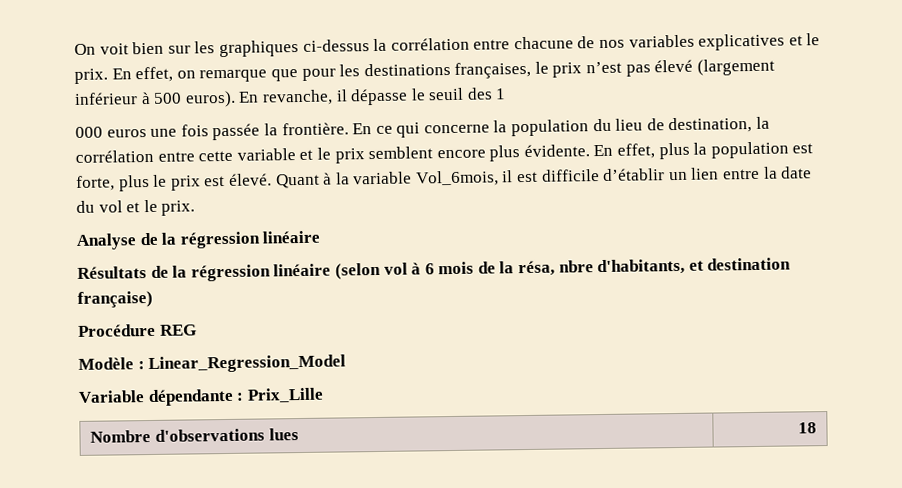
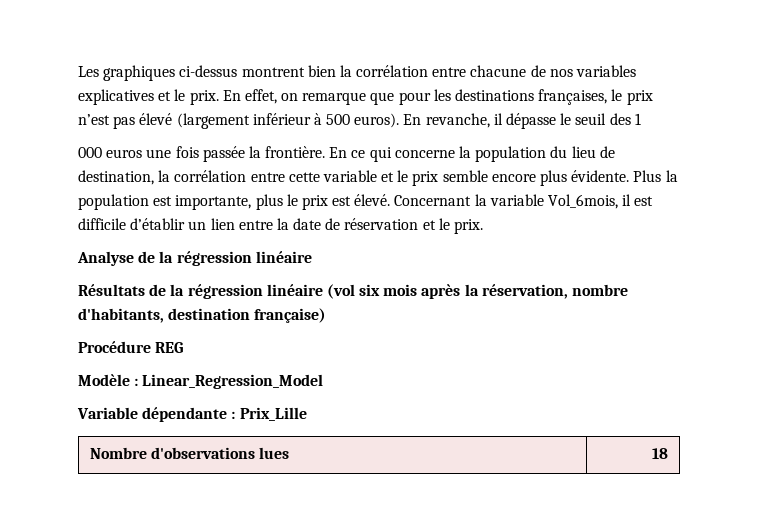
[74,39,370,58] On voit bien sur les graphiques ci-dessus -> [78,65,336,81] Les graphiques ci-dessus montrent bien
[368,146,434,160] semblent -> [442,170,488,182] semble
[593,142,690,160] En effet, plus -> [633,170,662,182] Plus
[76,175,115,191] forte, -> [175,195,252,210] importante,
[275,172,333,189] Quant à -> [394,195,472,206] Concernant
[76,200,123,213] du vol -> [325,218,419,230] de réservation
[334,258,704,280] (selon vol à 6 mois de la résa, nbre d'habitants, et -> [326,284,629,299] [78,308,164,323] (vol six mois après la réservation, nombre d'habitants,

